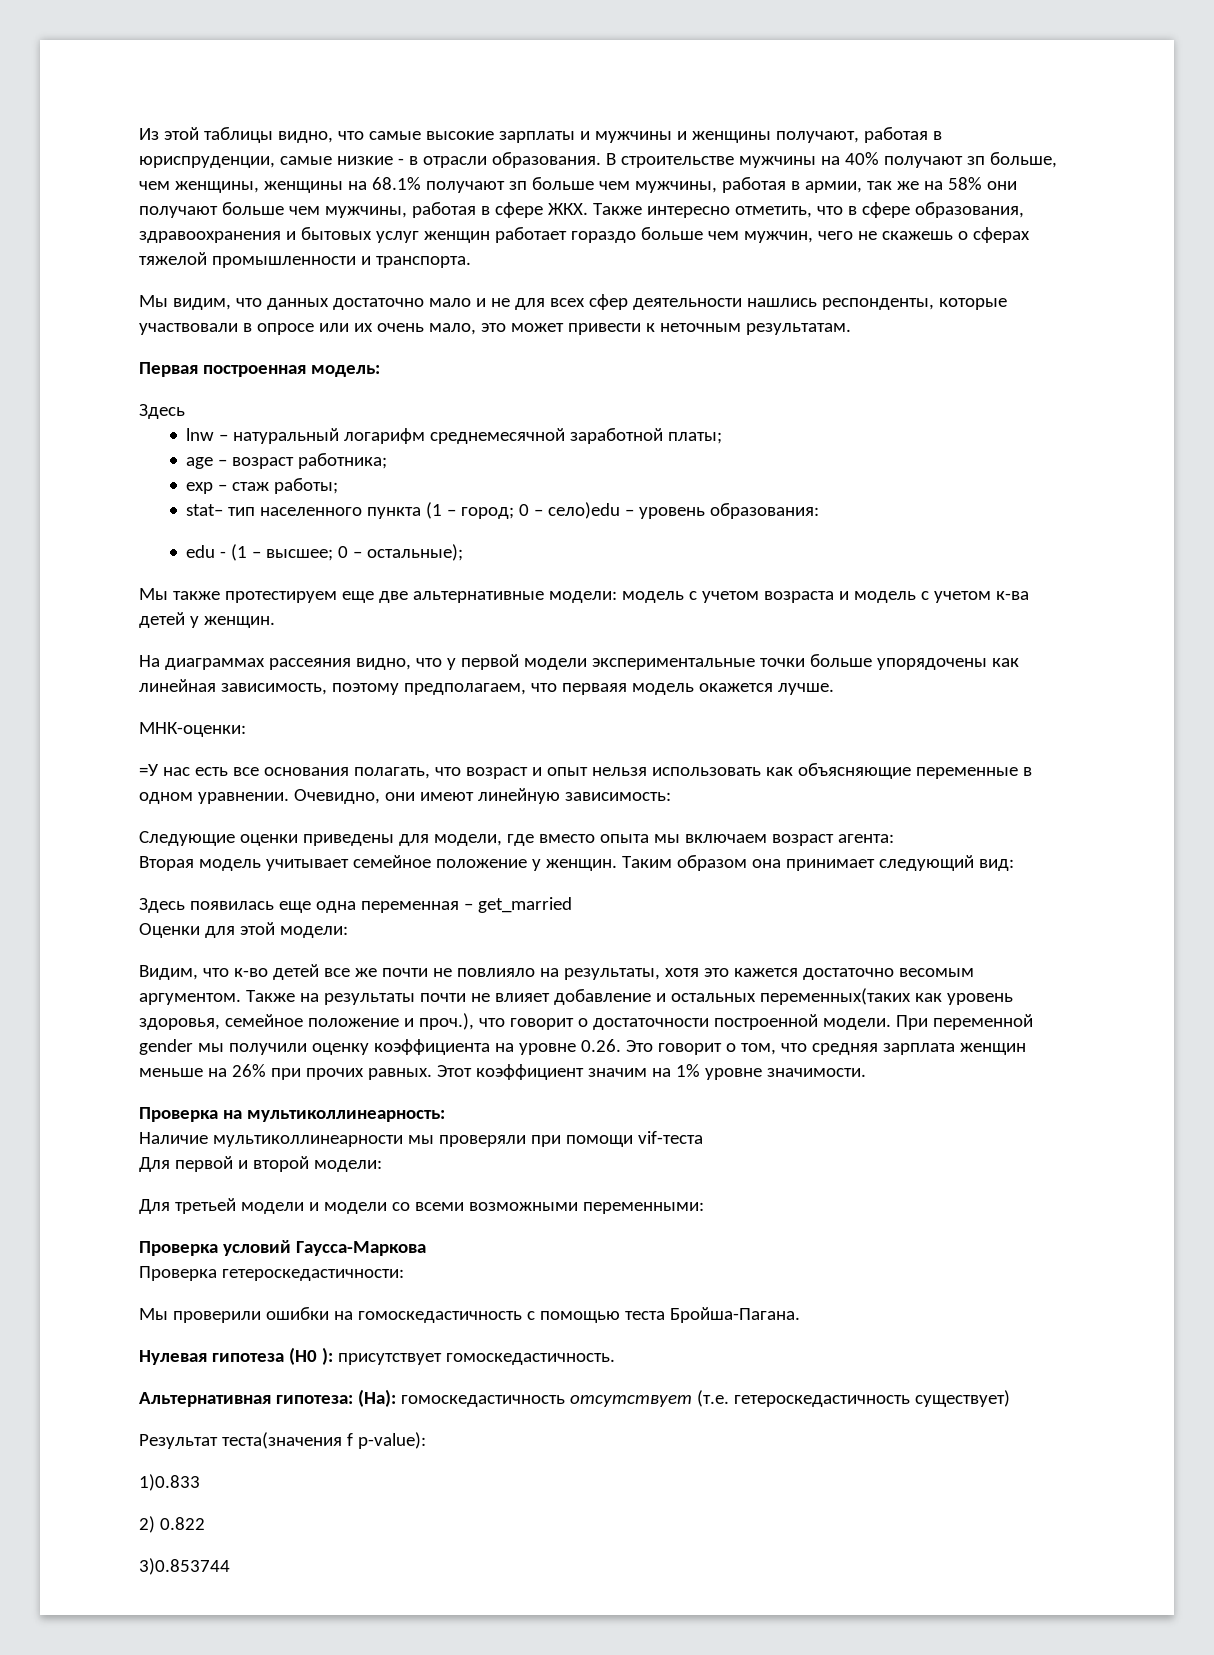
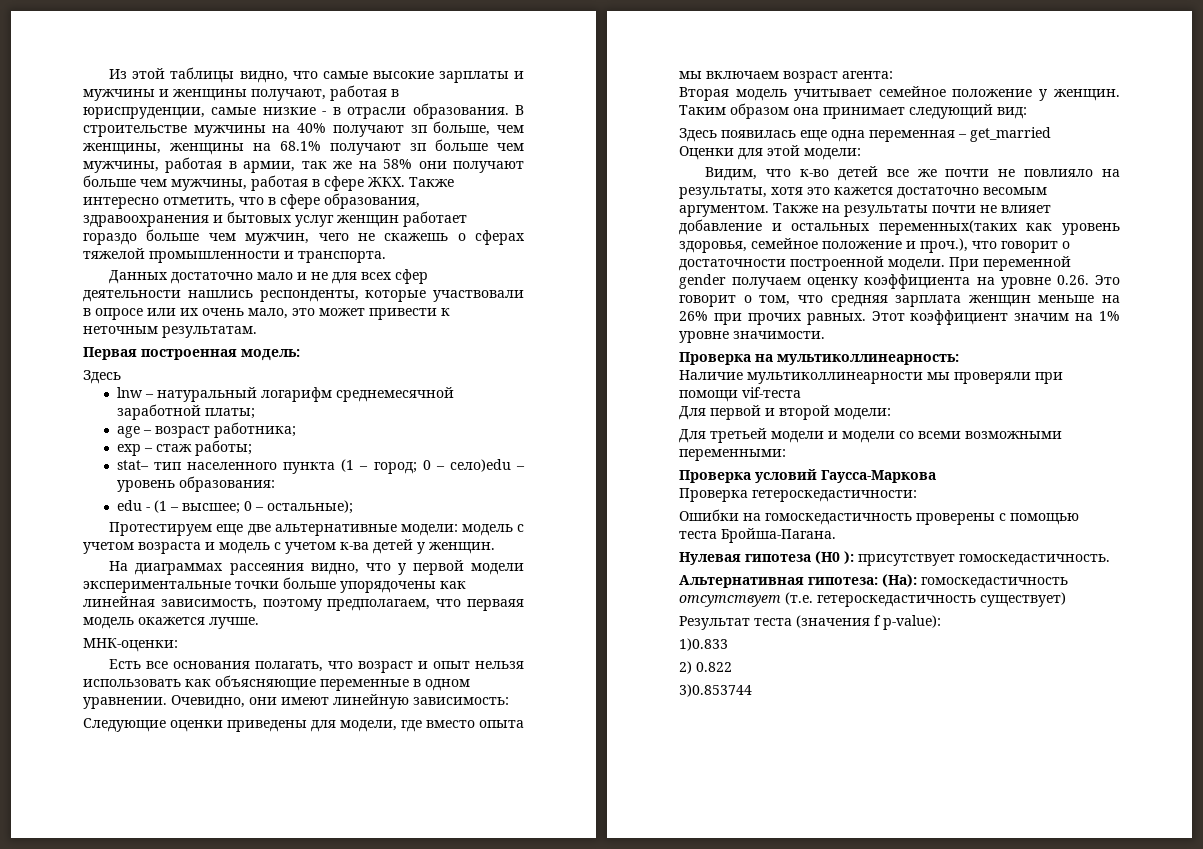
[139,295,329,310] Мы видим, что данных -> [109,270,169,284] Данных
[139,588,337,603] Мы также протестируем -> [109,522,213,536] Протестируем
[139,764,228,776] =У нас есть -> [109,659,142,669] Есть
[197,1043,307,1055] мы получили -> [732,277,802,289] получаем
[139,1307,329,1323] Мы проверили ошибки -> [679,509,739,521] Ошибки
(522, 1317) none -> [916,513,995,525] проверены
[221,1432,342,1449] теста(значения -> [754,615,870,628] теста (значения

